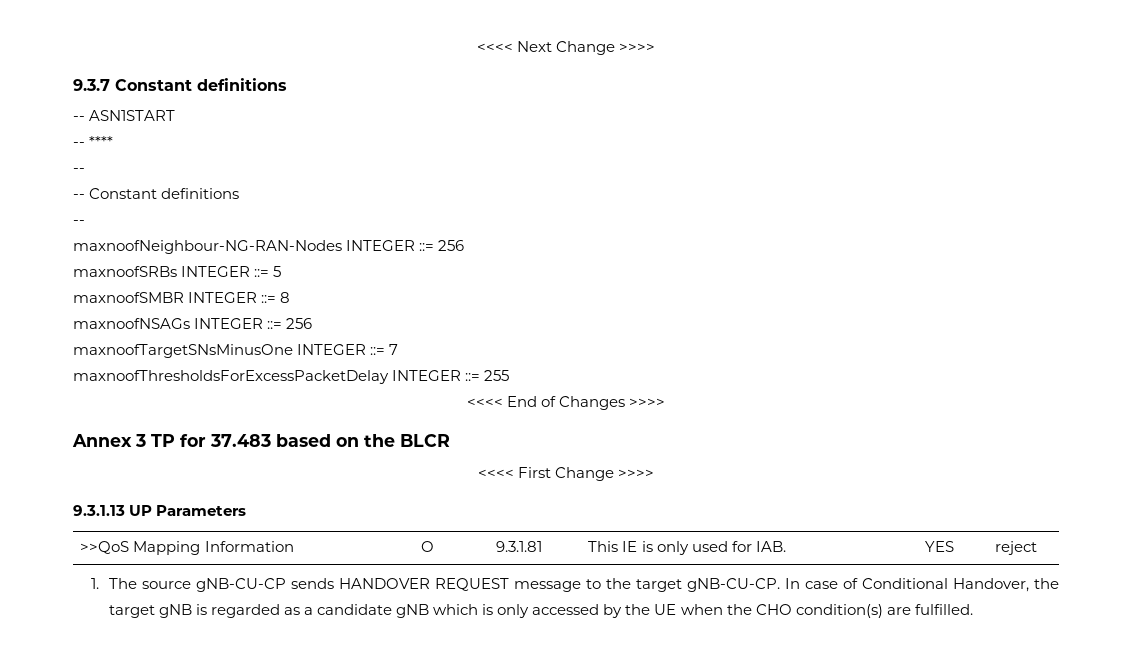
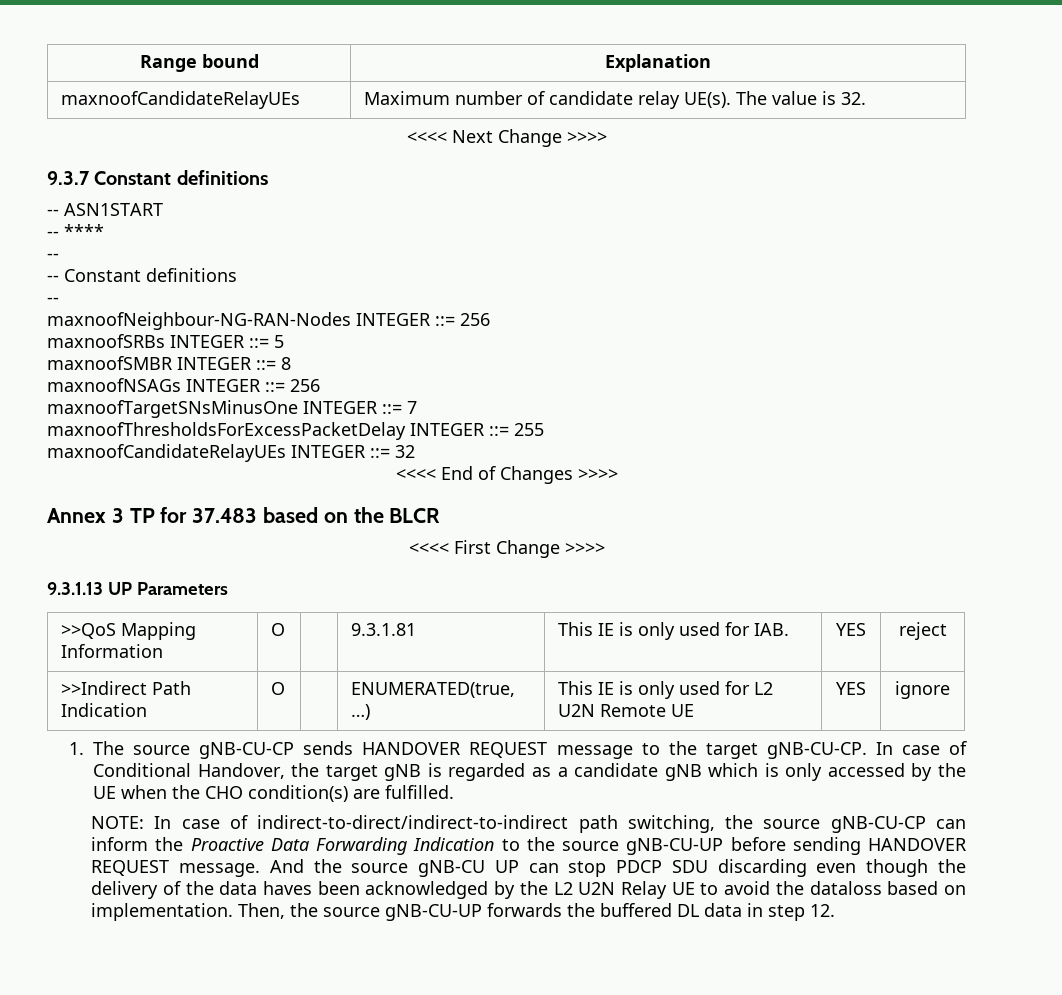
(476, 47) none -> [139,54,259,72] [605,54,711,72] [61,91,301,109] [364,91,867,109] Range bound | Explanation // maxnoofCandidateRelayUEs | Maximum number of candidate relay UE(s). The value is 32. //
(510, 375) none -> [47,444,415,462] // maxnoofCandidateRelayUEs INTEGER ::= 32
(1037, 548) none -> [61,681,192,695] [61,703,148,717] [271,682,286,695] [351,682,516,698] [351,704,371,720] [558,681,774,699] [558,704,695,717] [836,682,866,695] [895,681,950,699] // >>Indirect Path Indication | O | | ENUMERATED(true, …) | This IE is only used for L2 U2N Remote UE | YES | ignore
(973, 609) none -> [91,815,966,833] [91,837,967,855] [91,859,966,877] [91,881,966,899] [91,903,836,921] // NOTE: In case of indirect-to-direct/indirect-to-indirect path switching, the source gNB-CU-CP can inform the Proactive Data Forwarding Indication to the source gNB-CU-UP before sending HANDOVER REQUEST message. And the source gNB-CU UP can stop PDCP SDU discarding even though the delivery of the data haves been acknowledged by the L2 U2N Relay UE to avoid the dataloss based on implementation. Then, the source gNB-CU-UP forwards the buffered DL data in step 12.

